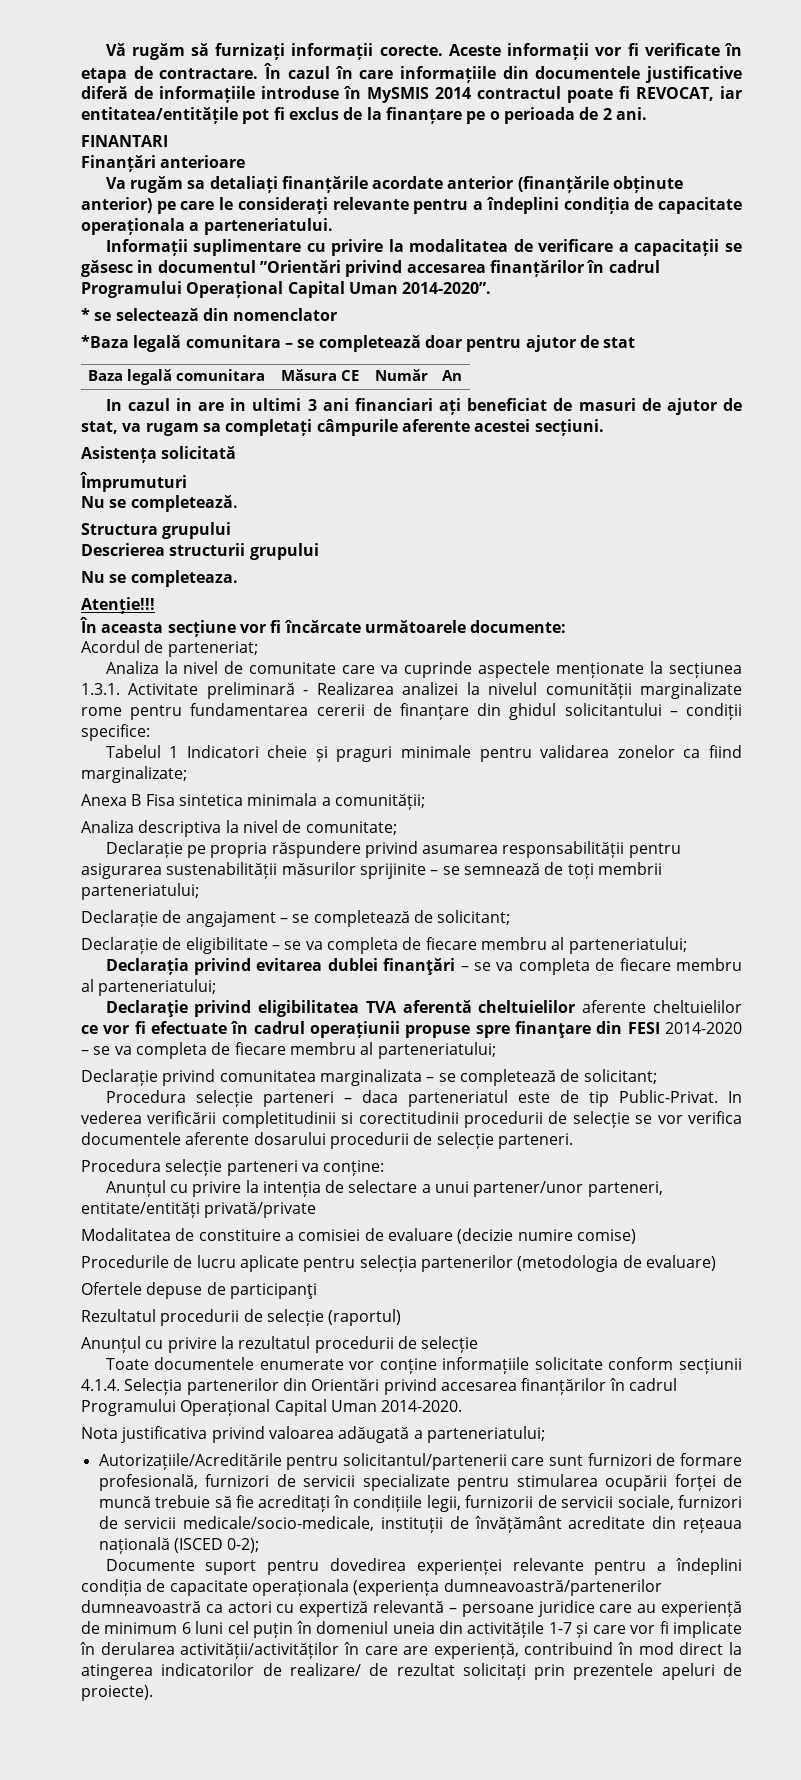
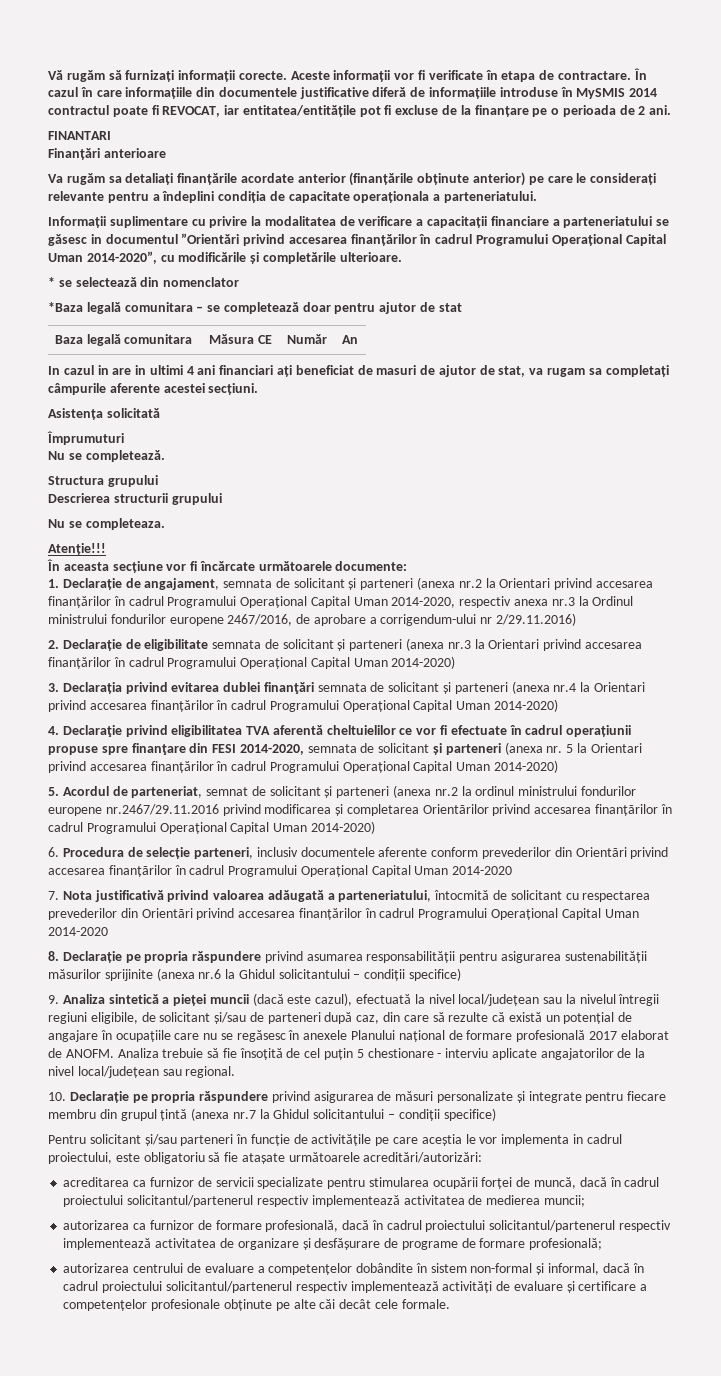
[288,107,339,120] exclus -> [395,105,439,115] excluse
(720, 247) none -> [490,216,653,228] financiare a parteneriatului
[402,282,492,294] 2014-2020”. -> [86,251,402,264] 2014-2020”, cu modificările și completările ulterioare.
[307,399,317,411] 3 -> [186,366,194,375] 4
[81,640,258,657] [105,661,742,678] [81,682,743,699] [81,703,742,720] [81,724,150,741] [105,745,743,762] [81,766,187,783] [81,793,425,810] [81,820,397,837] [105,841,681,858] [81,862,662,879] [81,883,199,900] [81,910,511,927] [81,937,687,954] Acordul de parteneriat; // Analiza la nivel de comunitate care va cuprinde aspectele menționate la secțiunea 1.3.1. Activitate preliminară - Realizarea analizei la nivelul comunității marginalizate rome pentru fundamentarea cererii de finanțare din ghidul solicitantului – condiții specifice: // Tabelul 1 Indicatori cheie și praguri minimale pentru validarea zonelor ca fiind marginalizate; // Anexa B Fisa sintetica minimala a comunității; // Analiza descriptiva la nivel de comunitate; // Declarație pe propria răspundere privind asumarea responsabilității pentru asigurarea sustenabilității măsurilor sprijinite – se semnează de toți membrii parteneriatului; // Declarație de angajament – se completează de solicitant; // Declarație de eligibilitate – se va completa de fiecare membru al parteneriatului; // -> [48,577,653,590] [48,596,634,608] [48,613,577,626] [48,638,642,651] [48,656,456,669] [48,683,59,692] 1. Declarație de angajament, semnata de solicitant și parteneri (anexa nr.2 la Orientari privind accesarea finanțărilor în cadrul Programului Operațional Capital Uman 2014-2020, respectiv anexa nr.3 la Ordinul ministrului fondurilor europene 2467/2016, de aprobare a corrigendum-ului nr 2/29.11.2016) // 2. Declarație de eligibilitate semnata de solicitant și parteneri (anexa nr.3 la Orientari privind accesarea finanțărilor în cadrul Programului Operațional Capital Uman 2014-2020) // 3.
[460,958,743,975] [81,979,217,996] – se va completa de fiecare membru al parteneriatului; // -> [317,681,645,694] [48,699,559,712] [48,726,59,735] semnata de solicitant și parteneri (anexa nr.4 la Orientari privind accesarea finanțărilor în cadrul Programului Operațional Capital Uman 2014-2020) // 4.
[582,1000,742,1013] aferente cheltuielilor -> (396, 730) none
[665,1022,743,1034] [81,1042,496,1059] [81,1069,657,1086] [105,1090,743,1107] [81,1111,743,1128] [81,1132,573,1149] [81,1159,385,1176] [105,1180,663,1197] [81,1202,317,1218] [81,1228,636,1244] [81,1255,716,1272] [81,1282,317,1299] [81,1309,402,1326] [81,1336,479,1353] [105,1357,742,1374] [81,1378,677,1395] [81,1399,463,1416] [81,1426,545,1443] [98,1453,742,1470] [98,1474,270,1491] 2014-2020 – se va completa de fiecare membru al parteneriatului; // Declarație privind comunitatea marginalizata – se completează de solicitant; // Procedura selecție parteneri – daca parteneriatul este de tip Public-Privat. In vederea verificării completitudinii si corectitudinii procedurii de selecție se vor verifica documentele aferente dosarului procedurii de selecție parteneri. // Procedura selecție parteneri va conține: // Anunțul cu privire la intenția de selectare a unui partener/unor parteneri, entitate/entități privată/private // Modalitatea de constituire a comisiei de evaluare (decizie numire comise) // Procedurile de lucru aplicate pentru selecția partenerilor (metodologia de evaluare) // Ofertele depuse de participanţi // Rezultatul procedurii de selecție (raportul) // Anunțul cu privire la rezultatul procedurii de selecție // Toate documentele enumerate vor conține informațiile solicitate conform secțiunii 4.1.4. Selecția partenerilor din Orientări privind accesarea finanțărilor în cadrul Programului Operațional Capital Uman 2014-2020. // Nota justificativa privind valoarea adăugată a parteneriatului; // Autorizațiile/Acreditările pentru solicitantul/partenerii care sunt furnizori de formare profesională, furnizori -> [239,742,642,755] [48,760,559,773] [48,785,636,798] [48,804,672,816] [48,821,375,834] [48,847,669,859] [48,865,513,877] [48,890,651,902] [48,908,639,920] [48,927,108,936] [48,951,647,963] [48,968,462,981] [48,993,660,1006] [48,1012,633,1024] [48,1030,669,1042] [48,1048,646,1060] [48,1066,236,1078] [48,1091,667,1103] [48,1108,496,1121] [48,1134,622,1146] [48,1152,483,1164] [63,1177,194,1187] 2014-2020, semnata de solicitant și parteneri (anexa nr. 5 la Orientari privind accesarea finanțărilor în cadrul Programului Operațional Capital Uman 2014-2020) // 5. Acordul de parteneriat, semnat de solicitant și parteneri (anexa nr.2 la ordinul ministrului fondurilor europene nr.2467/29.11.2016 privind modificarea și completarea Orientãrilor privind accesarea finanțãrilor în cadrul Programului Operațional Capital Uman 2014-2020) // 6. Procedura de selecție parteneri, inclusiv documentele aferente conform prevederilor din Orientãri privind accesarea finanțãrilor în cadrul Programului Operațional Capital Uman 2014-2020 // 7. Nota justificativă privind valoarea adăugată a parteneriatului, întocmită de solicitant cu respectarea prevederilor din Orientãri privind accesarea finanțărilor în cadrul Programului Operațional Capital Uman 2014-2020 // 8. Declarație pe propria răspundere privind asumarea responsabilității pentru asigurarea sustenabilității măsurilor sprijinite (anexa nr.6 la Ghidul solicitantului – condiții specifice) // 9. Analiza sintetică a pieței muncii (dacă este cazul), efectuată la nivel local/județean sau la nivelul întregii regiuni eligibile, de solicitant și/sau de parteneri după caz, din care să rezulte că există un potențial de angajare în ocupațiile care nu se regăsesc în anexele Planului național de formare profesională 2017 elaborat de ANOFM. Analiza trebuie să fie însoțită de cel puțin 5 chestionare - interviu aplicate angajatorilor de la nivel local/județean sau regional. // 10. Declarație pe propria răspundere privind asigurarea de măsuri personalizate și integrate pentru fiecare membru din grupul țintă (anexa nr.7 la Ghidul solicitantului – condiții specifice) // Pentru solicitant și/sau parteneri în funcție de activitățile pe care aceștia le vor implementa in cadrul proiectului, este obligatoriu să fie atașate următoarele acreditări/autorizări: // acreditarea ca furnizor
[98,1495,743,1512] [98,1516,742,1533] [98,1537,260,1554] [105,1558,742,1575] [81,1579,662,1596] [81,1600,743,1617] [81,1621,742,1638] [80,1642,742,1659] [81,1663,742,1680] [81,1685,153,1701] muncă trebuie să fie acreditați în condițiile legii, furnizorii de servicii sociale, furnizori de servicii medicale/socio-medicale, instituții de învățământ acreditate din rețeaua națională (ISCED 0-2); // Documente suport pentru dovedirea experienței relevante pentru a îndeplini condiția de capacitate operaționala (experiența dumneavoastră/partenerilor dumneavoastră ca actori cu expertiză relevantă – persoane juridice care au experiență de minimum 6 luni cel puțin în domeniul uneia din activitățile 1-7 și care vor fi implicate în derularea activității/activităților în care are experiență, contribuind în mod direct la atingerea indicatorilor de realizare/ de rezultat solicitați prin prezentele apeluri de proiecte). -> [533,1177,660,1189] [63,1195,585,1207] [63,1220,671,1232] [63,1238,603,1250] [63,1263,644,1275] [63,1281,648,1293] [63,1299,450,1311] muncă, dacă în cadrul proiectului solicitantul/partenerul respectiv implementează activitatea de medierea muncii; // autorizarea ca furnizor de formare profesională, dacă în cadrul proiectului solicitantul/partenerul respectiv implementează activitatea de organizare și desfășurare de programe de formare profesională; // autorizarea centrului de evaluare a competențelor dobândite în sistem non-formal și informal, dacă în cadrul proiectului solicitantul/partenerul respectiv implementează activități de evaluare și certificare a competențelor profesionale obținute pe alte căi decât cele formale.

